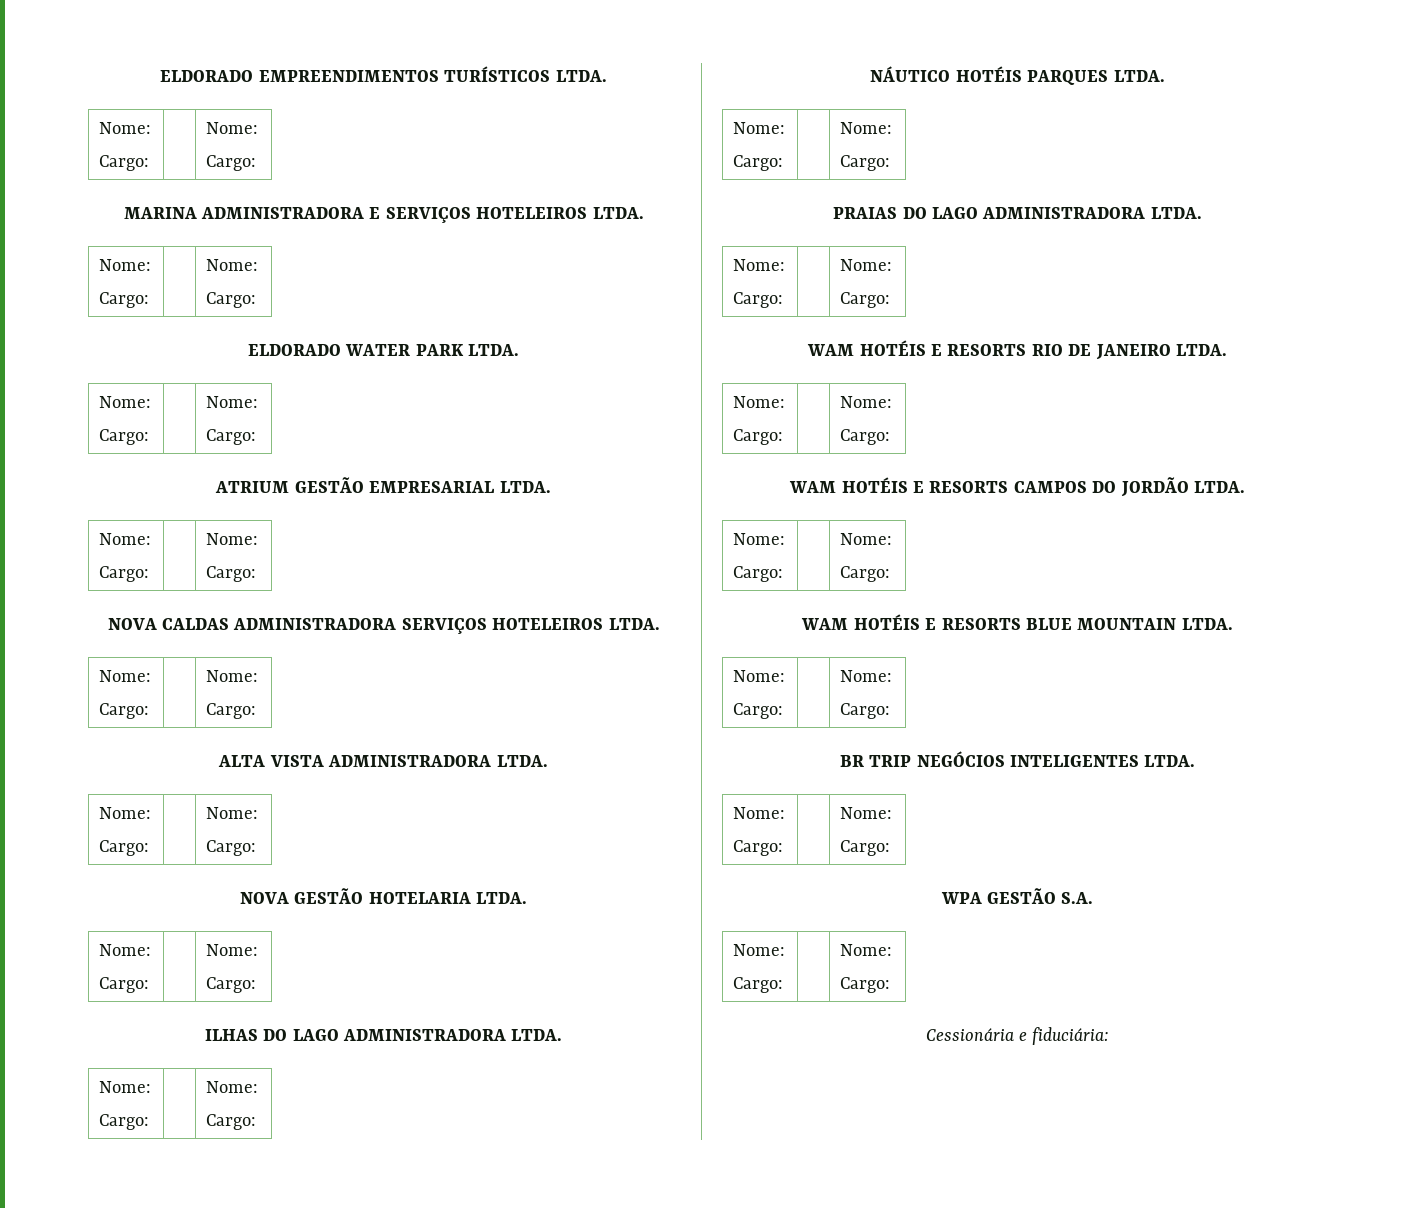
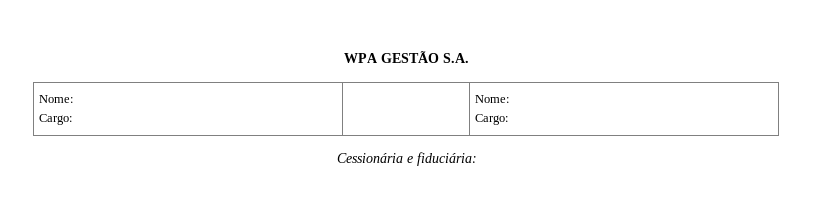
[160,66,607,82] [99,122,152,134] [99,155,150,171] [206,122,259,134] [206,155,257,171] [123,207,644,223] [99,259,152,271] [99,292,150,308] [206,259,259,271] [206,292,257,308] [247,344,520,356] [99,396,152,408] [99,429,150,445] [206,396,259,408] [206,429,257,445] [215,477,551,493] [99,533,152,545] [99,566,150,582] [206,533,259,545] [206,566,257,582] [107,618,660,634] [99,670,152,682] [99,703,150,719] [206,670,259,682] [206,703,257,719] [218,755,548,767] [99,807,152,819] [99,840,150,856] [206,807,259,819] [206,840,257,856] [239,888,528,904] [99,944,152,956] [99,977,150,993] [206,944,259,956] [206,977,257,993] [204,1029,563,1041] [99,1081,152,1093] [99,1114,150,1130] [206,1081,259,1093] [206,1114,257,1130] [870,66,1165,85] [733,122,786,134] [733,155,784,171] [840,122,893,134] [840,155,891,171] [833,207,1202,219] [733,259,786,271] [733,292,784,308] [840,259,893,271] [840,292,891,308] [807,340,1227,360] [733,396,786,408] [733,429,784,445] [840,396,893,408] [840,429,891,445] [789,477,1245,497] [733,533,786,545] [733,566,784,582] [840,533,893,545] [840,566,891,582] [801,614,1233,630] [733,670,786,682] [733,703,784,719] [840,670,893,682] [840,703,891,719] [839,751,1196,767] [733,807,786,819] [733,840,784,856] [840,807,893,819] [840,840,891,856] ELDORADO EMPREENDIMENTOS TURÍSTICOS LTDA. // Nome: // Cargo: | | Nome: // Cargo: // MARINA ADMINISTRADORA E SERVIÇOS HOTELEIROS LTDA. // Nome: // Cargo: | | Nome: // Cargo: // ELDORADO WATER PARK LTDA. // Nome: // Cargo: | | Nome: // Cargo: // ATRIUM GESTÃO EMPRESARIAL LTDA. // Nome: // Cargo: | | Nome: // Cargo: // NOVA CALDAS ADMINISTRADORA SERVIÇOS HOTELEIROS LTDA. // Nome: // Cargo: | | Nome: // Cargo: // ALTA VISTA ADMINISTRADORA LTDA. // Nome: // Cargo: | | Nome: // Cargo: // NOVA GESTÃO HOTELARIA LTDA. // Nome: // Cargo: | | Nome: // Cargo: // ILHAS DO LAGO ADMINISTRADORA LTDA. // Nome: // Cargo: | | Nome: // Cargo: // NÁUTICO HOTÉIS PARQUES LTDA. // Nome: // Cargo: | | Nome: // Cargo: // PRAIAS DO LAGO ADMINISTRADORA LTDA. // Nome: // Cargo: | | Nome: // Cargo: // WAM HOTÉIS E RESORTS RIO DE JANEIRO LTDA. // Nome: // Cargo: | | Nome: // Cargo: // WAM HOTÉIS E RESORTS CAMPOS DO JORDÃO LTDA. // Nome: // Cargo: | | Nome: // Cargo: // WAM HOTÉIS E RESORTS BLUE MOUNTAIN LTDA. // Nome: // Cargo: | | Nome: // Cargo: // BR TRIP NEGÓCIOS INTELIGENTES LTDA. // Nome: // Cargo: | | Nome: // Cargo: // -> (344, 58) none

